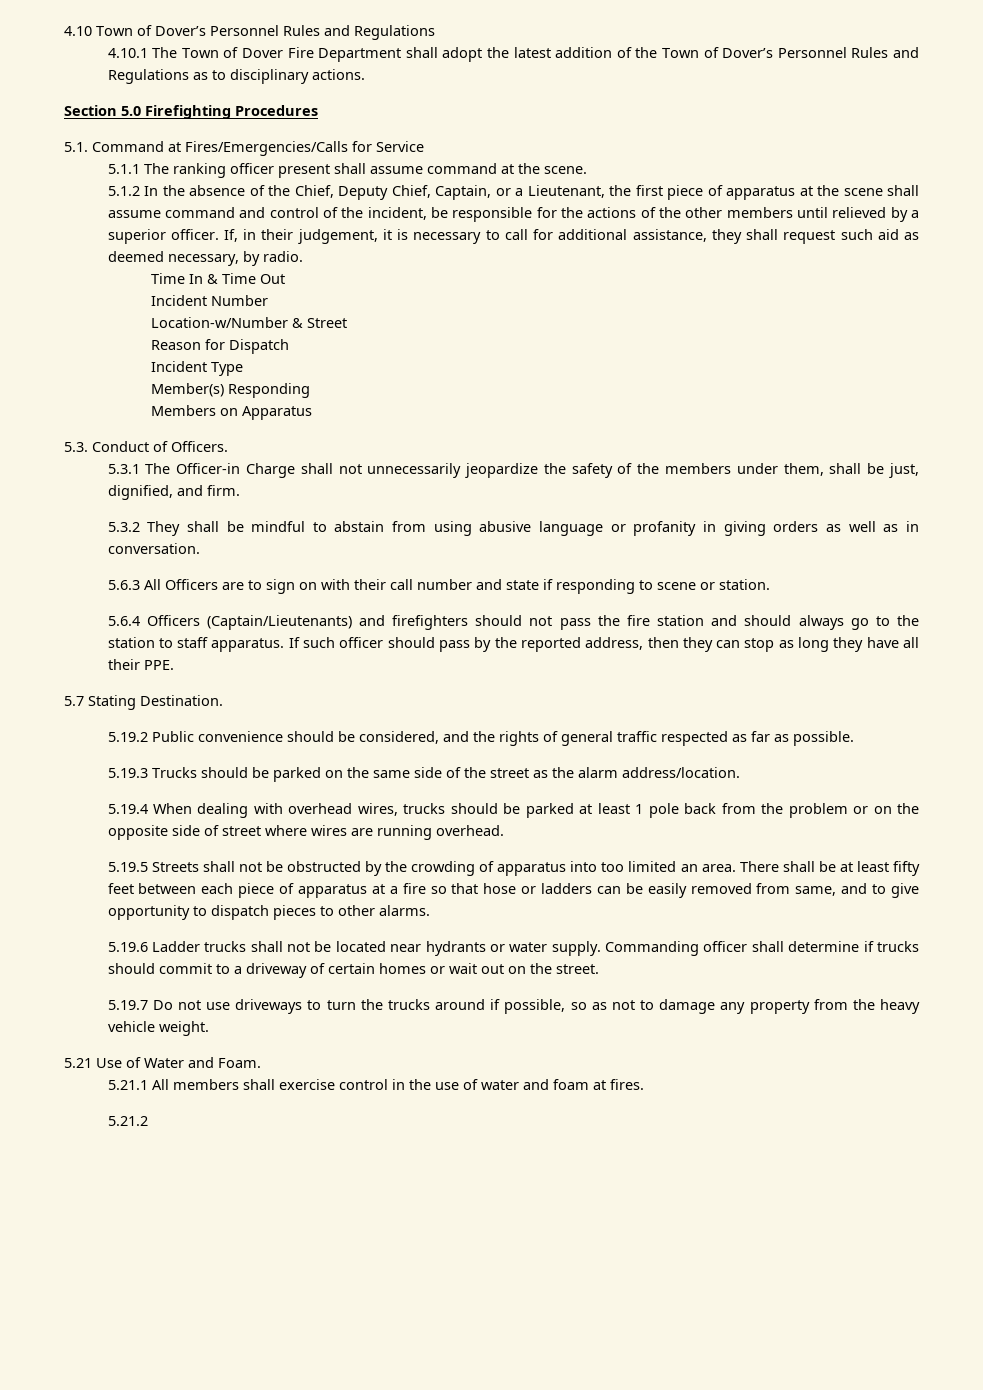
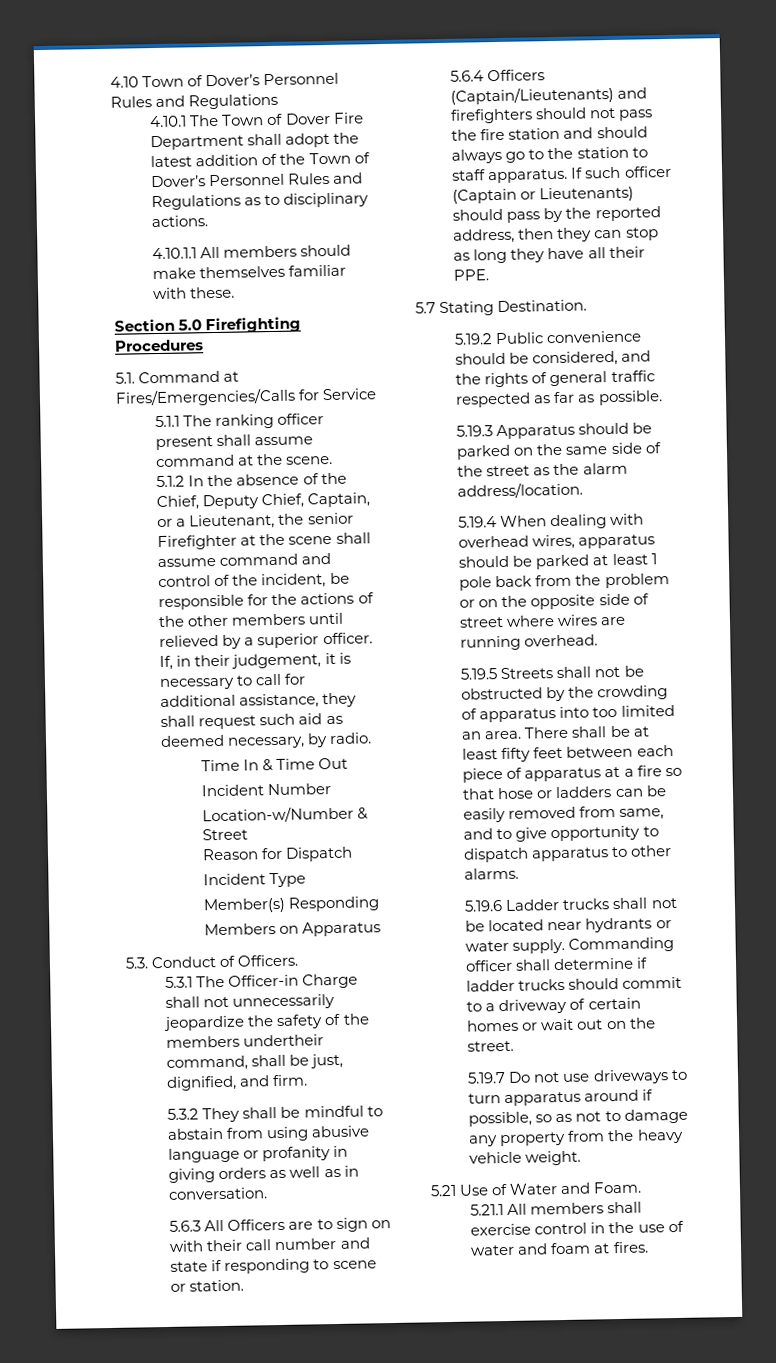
(365, 74) none -> [152,244,352,260] [152,264,347,280] [153,286,236,300] // 4.10.1.1 All members should make themselves familiar with these.
[635,185,796,200] first piece of apparatus -> [307,512,354,525] [157,534,238,551] senior Firefighter
[736,463,824,476] under them, -> [243,1034,325,1047] [166,1055,249,1071] undertheir command,
(384, 642) none -> [452,186,635,204] (Captain or Lieutenants)
[151,767,197,778] Trucks -> [496,423,576,440] Apparatus
[403,803,446,814] trucks -> [578,534,656,549] apparatus
[272,905,316,920] pieces -> [531,847,610,862] apparatus
(874, 946) none -> [466,979,516,992] ladder
[360,999,430,1010] the trucks -> [504,1091,582,1107] apparatus
[107,1116,148,1126] // 5.21.2 -> (649, 1247) none

